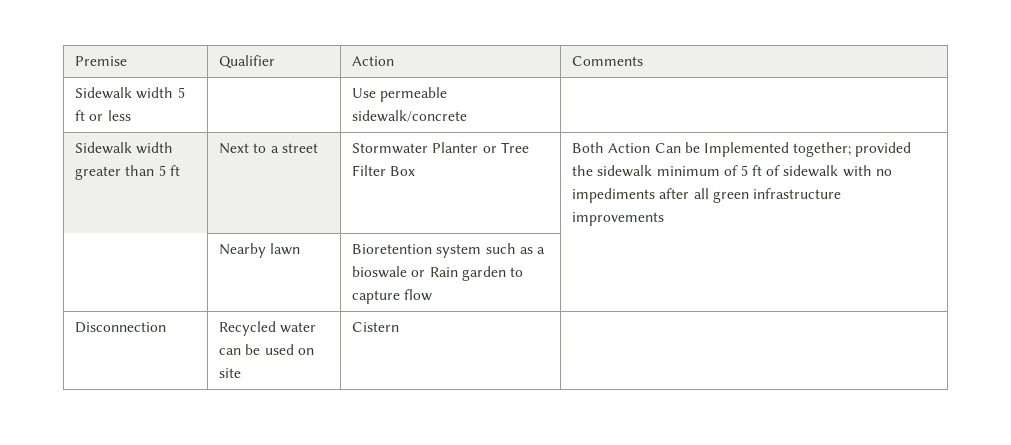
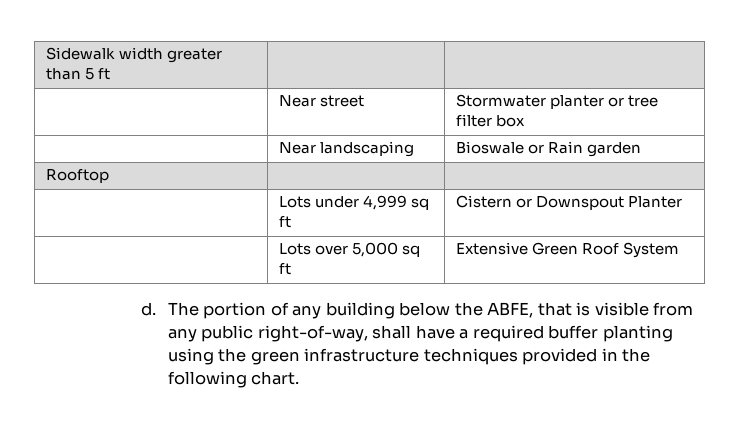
[75,56,128,66] [219,55,276,69] [352,56,395,66] [572,56,644,66] [75,87,185,99] [75,110,131,121] [352,87,448,102] [352,110,468,122] Premise | Qualifier | Action | Comments // Sidewalk width 5 ft or less | | Use permeable sidewalk/concrete | // -> (45, 53) none
[219,143,279,154] Next to a -> [278,95,316,107] | // | Near
[432,142,529,153] [352,165,416,176] [572,142,912,157] [572,165,892,177] [572,188,841,203] [572,212,665,226] [219,243,301,258] [352,243,545,258] [352,266,523,281] [352,289,433,304] [75,322,167,333] [219,321,317,336] [219,344,314,355] [219,368,242,378] [352,322,400,332] Planter or Tree Filter Box | Both Action Can be Implemented together; provided the sidewalk minimum of 5 ft of sidewalk with no impediments after all green infrastructure improvements // | Nearby lawn | Bioretention system such as a bioswale or Rain garden to capture flow | // Disconnection | Recycled water can be used on site | Cistern | -> [550,95,659,109] [455,114,526,127] [278,141,415,157] [455,141,642,157] [45,169,109,183] [278,195,430,210] [278,216,291,228] [455,195,683,210] [278,242,421,257] [278,263,291,275] [455,242,680,258] [141,302,694,319] [168,325,673,342] [168,348,651,365] [168,371,300,388] planter or tree filter box // | Near landscaping | Bioswale or Rain garden // Rooftop | | // | Lots under 4,999 sq ft | Cistern or Downspout Planter // | Lots over 5,000 sq ft | Extensive Green Roof System // d. The portion of any building below the ABFE, that is visible from any public right-of-way, shall have a required buffer planting using the green infrastructure techniques provided in the following chart.

